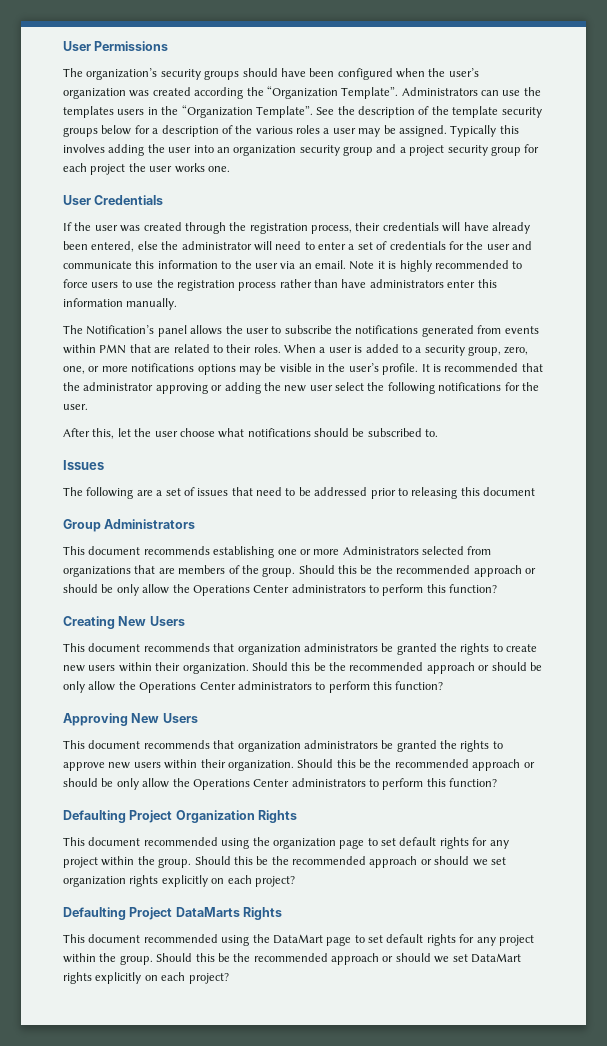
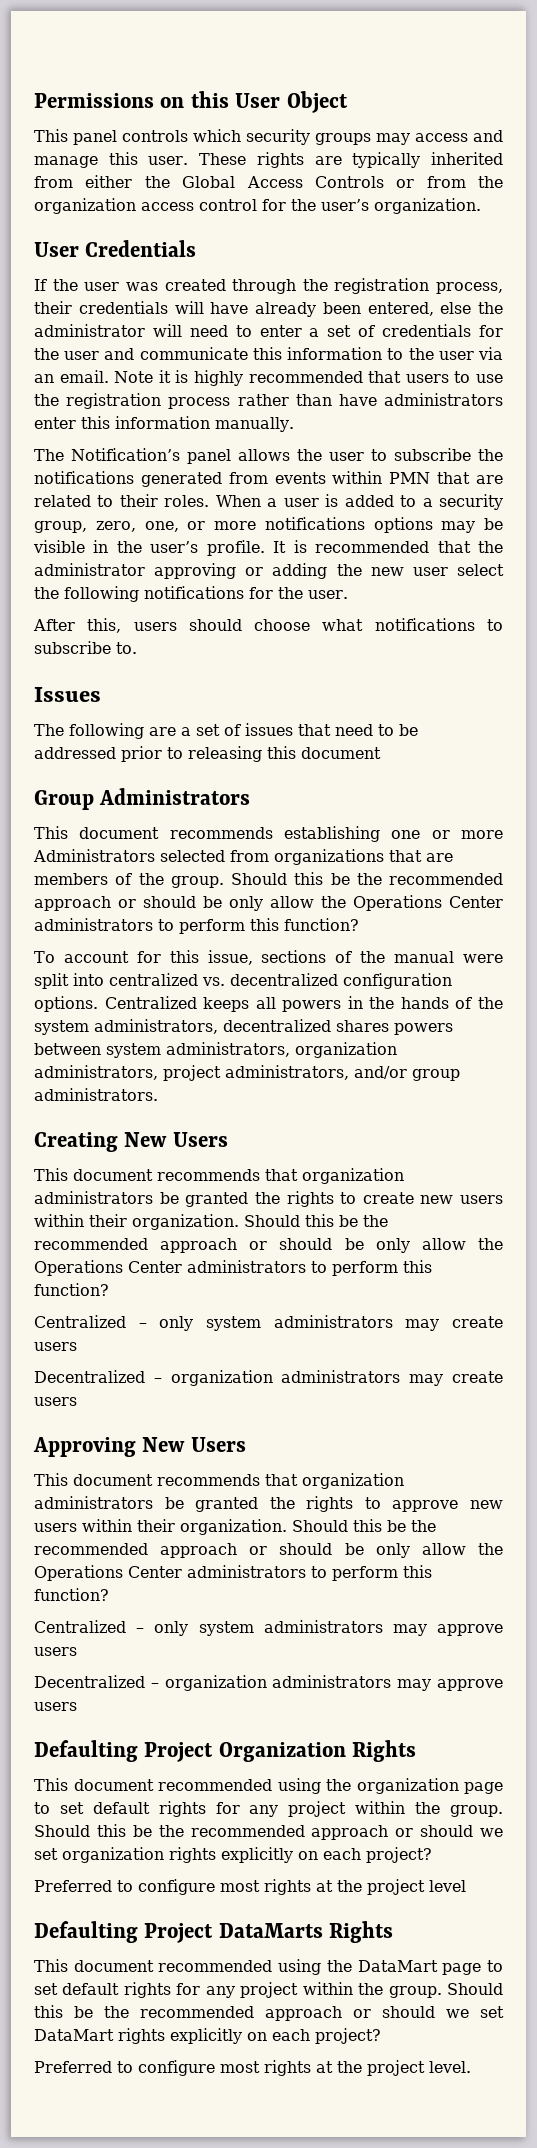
[63,41,169,51] [63,68,479,80] [63,86,541,99] [63,105,542,118] [63,125,519,137] [63,144,540,156] [63,163,230,175] User Permissions // The organization’s security groups should have been configured when the user’s organization was created according the “Organization Template”. Administrators can use the templates users in the “Organization Template”. See the description of the template security groups below for a description of the various roles a user may be assigned. Typically this involves adding the user into an organization security group and a project security group for each project the user works one. -> [34,91,348,113] [34,129,503,145] [34,152,503,168] [34,175,503,188] [34,198,481,214] Permissions on this User Object // This panel controls which security groups may access and manage this user. These rights are typically inherited from either the Global Access Controls or from the organization access control for the user’s organization.
[512,261,523,269] [63,279,88,288] to force -> [368,371,402,383] that
[117,428,422,438] let the user choose what notifications should be subscribed -> [133,618,503,631] [34,641,111,654] users should choose what notifications to subscribe
(498, 588) none -> [34,950,503,965] [34,973,452,989] [34,996,503,1012] [34,1019,453,1035] [34,1042,397,1058] [34,1065,460,1081] [34,1088,158,1101] // To account for this issue, sections of the manual were split into centralized vs. decentralized configuration options. Centralized keeps all powers in the hands of the system administrators, decentralized shares powers between system administrators, organization administrators, project administrators, and/or group administrators.
(444, 685) none -> [34,1315,503,1331] [34,1342,77,1351] [34,1370,503,1386] [34,1397,77,1406] // Centralized – only system administrators may create users // Decentralized – organization administrators may create users
(498, 782) none -> [34,1620,503,1636] [34,1647,77,1656] [34,1675,503,1691] [34,1702,77,1711] // Centralized – only system administrators may approve users // Decentralized – organization administrators may approve users
(295, 881) none -> [34,1879,466,1895] // Preferred to configure most rights at the project level
(229, 978) none -> [34,2060,471,2076] // Preferred to configure most rights at the project level.

